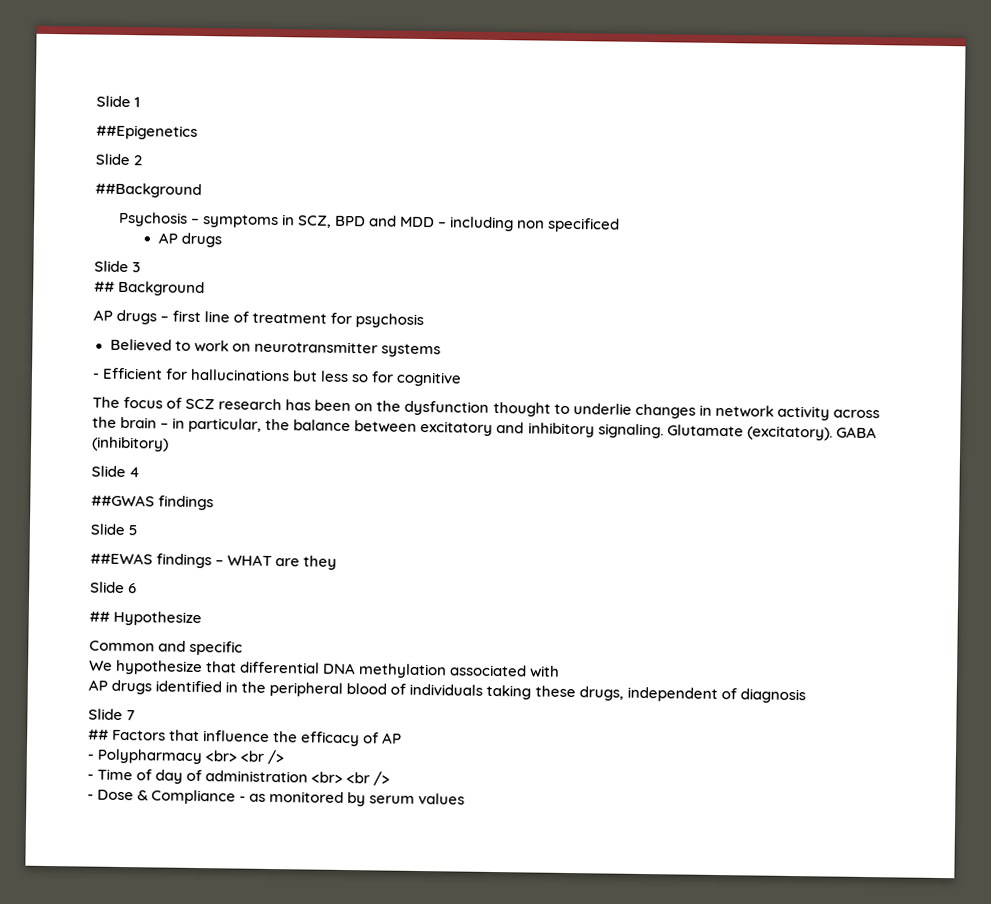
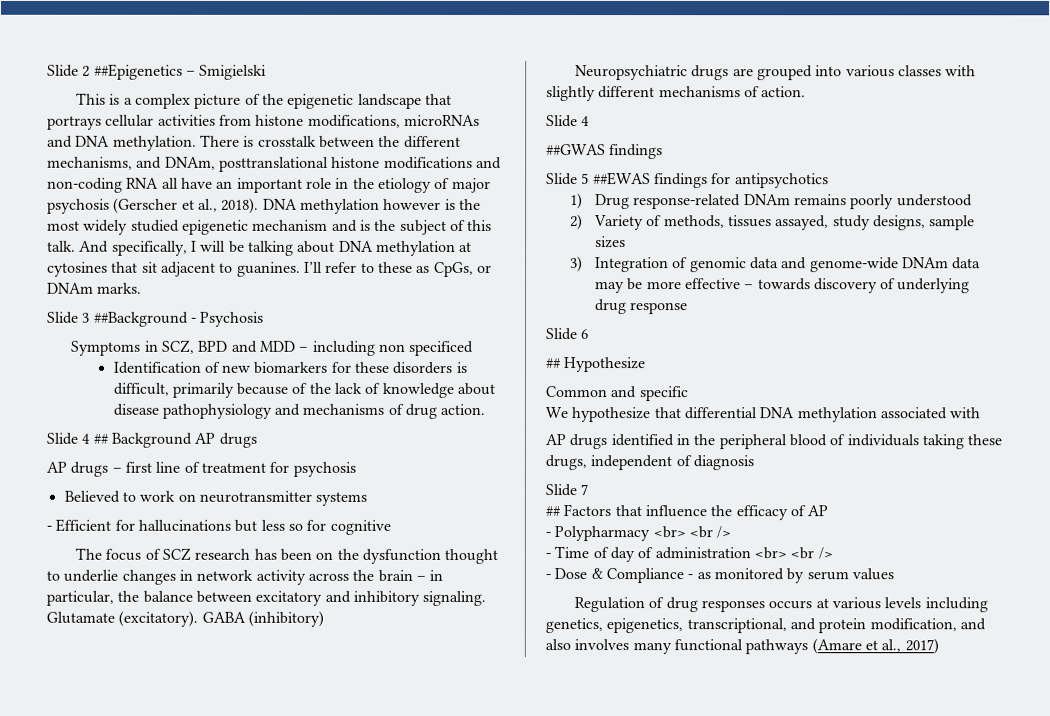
[96,95,141,108] [96,124,198,140] [95,153,143,166] [95,182,202,199] [118,211,279,229] Slide 1 // ##Epigenetics // Slide 2 // ##Background // Psychosis – symptoms -> [47,63,268,80] [76,92,453,109] [47,114,480,130] [47,134,461,151] [47,156,502,172] [47,177,491,193] [47,197,481,214] [47,219,493,235] [47,240,473,256] [47,261,492,277] [47,282,143,294] [47,311,265,327] [71,340,142,356] Slide 2 ##Epigenetics – Smigielski // This is a complex picture of the epigenetic landscape that portrays cellular activities from histone modifications, microRNAs and DNA methylation. There is crosstalk between the different mechanisms, and DNAm, posttranslational histone modifications and non-coding RNA all have an important role in the etiology of major psychosis (Gerscher et al., 2018). DNA methylation however is the most widely studied epigenetic mechanism and is the subject of this talk. And specifically, I will be talking about DNA methylation at cytosines that sit adjacent to guanines. I’ll refer to these as CpGs, or DNAm marks. // Slide 3 ##Background - Psychosis // Symptoms
[157,232,222,248] [94,260,142,273] [94,280,206,297] AP drugs // Slide 3 // ## Background -> [112,361,467,374] [112,382,496,398] [112,403,486,419] [46,432,257,448] Identification of new biomarkers for these disorders is difficult, primarily because of the lack of knowledge about disease pathophysiology and mechanisms of drug action. // Slide 4 ## Background AP drugs
(169, 444) none -> [575,65,977,81] [546,86,807,102] // Neuropsychiatric drugs are grouped into various classes with slightly different mechanisms of action.
(139, 530) // -> (590, 179) none
[215,554,338,570] – WHAT are they -> [711,173,829,189] [570,193,973,210] [570,214,976,231] [594,236,626,249] [570,256,982,273] [594,278,971,294] [594,299,689,315] for antipsychotics // 1) Drug response-related DNAm remains poorly understood // 2) Variety of methods, tissues assayed, study designs, sample sizes // 3) Integration of genomic data and genome-wide DNAm data may be more effective – towards discovery of underlying drug response
(466, 798) none -> [574,597,988,613] [545,618,986,634] [545,638,939,655] // Regulation of drug responses occurs at various levels including genetics, epigenetics, transcriptional, and protein modification, and also involves many functional pathways (Amare et al., 2017)

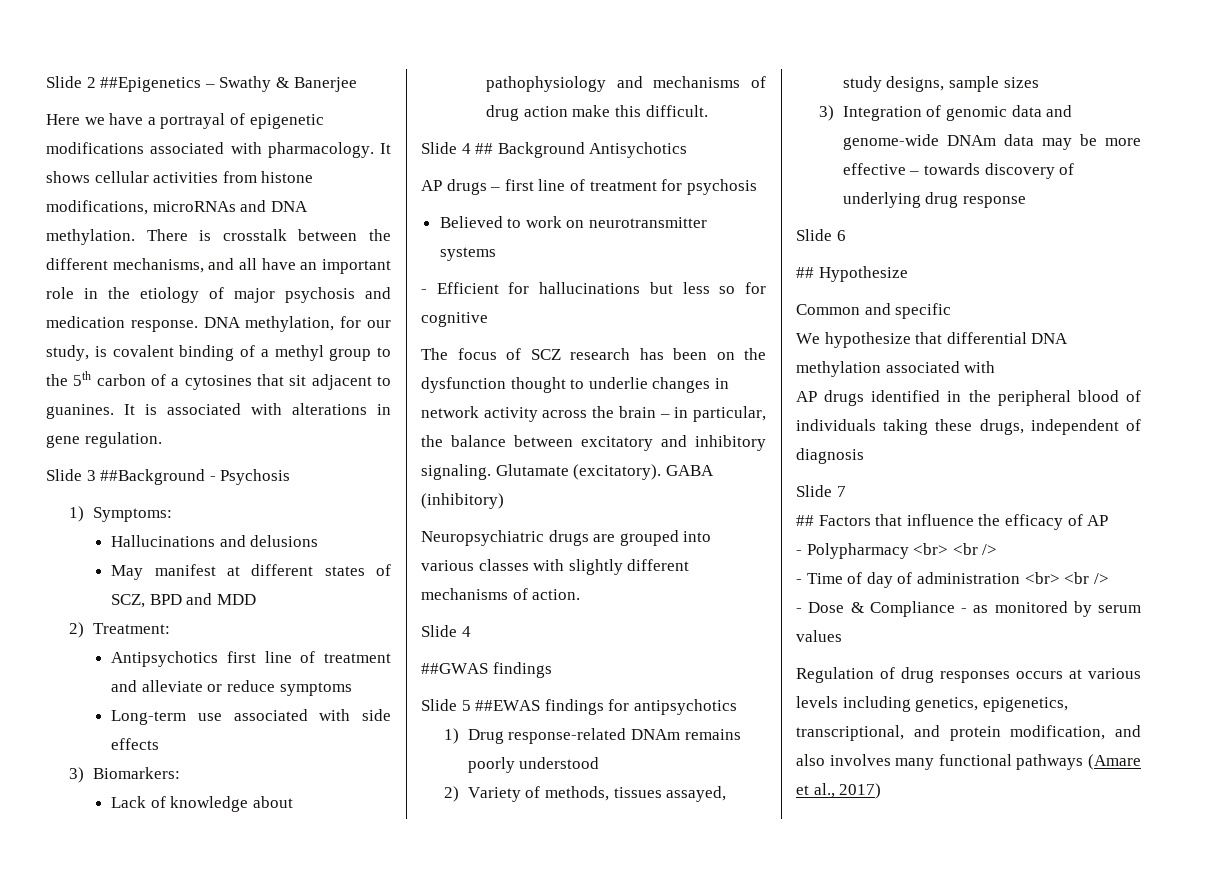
[199,64,268,80] [76,92,453,109] [47,115,102,130] Smigielski // This is a complex picture of the epigenetic landscape that portrays -> [219,76,357,92] [46,113,324,129] [46,142,391,158] [46,171,90,183] Swathy & Banerjee // Here we have a portrayal of epigenetic modifications associated with pharmacology. It shows
[164,156,502,172] [47,177,160,193] DNAm, posttranslational histone modifications and non-coding RNA -> (235, 264) none
[113,197,481,214] [47,219,493,235] [47,240,473,256] (Gerscher et al., 2018). DNA methylation however is the most widely studied epigenetic mechanism and is the subject of this talk. And specifically, I will be talking about DNA methylation at -> [365,287,391,299] [46,316,392,332] [46,345,391,361] [46,371,180,386] and medication response. DNA methylation, for our study, is covalent binding of a methyl group to the 5th carbon of a
[303,261,492,277] [47,282,143,294] I’ll refer to these as CpGs, or DNAm marks. -> [124,403,391,415] [46,432,162,448] It is associated with alterations in gene regulation.
[71,339,475,356] [112,361,467,374] [112,382,363,398] Symptoms in SCZ, BPD and MDD – including non specificed // Identification of new biomarkers for these disorders is difficult, primarily because of the lack -> [69,506,172,522] [111,535,319,547] [111,564,391,580] [111,593,256,608] [69,622,170,638] [111,651,391,667] [111,680,352,696] [111,709,391,725] [111,738,160,750] [69,767,180,783] [111,796,147,808] 1) Symptoms: // Hallucinations and delusions // May manifest at different states of SCZ, BPD and MDD // 2) Treatment: // Antipsychotics first line of treatment and alleviate or reduce symptoms // Long-term use associated with side effects // 3) Biomarkers: // Lack
[112,403,159,416] disease -> (293, 802) none
[440,403,486,415] action. -> [523,105,708,117] action make this difficult.
[194,432,257,448] AP drugs -> [589,142,688,158] Antisychotics

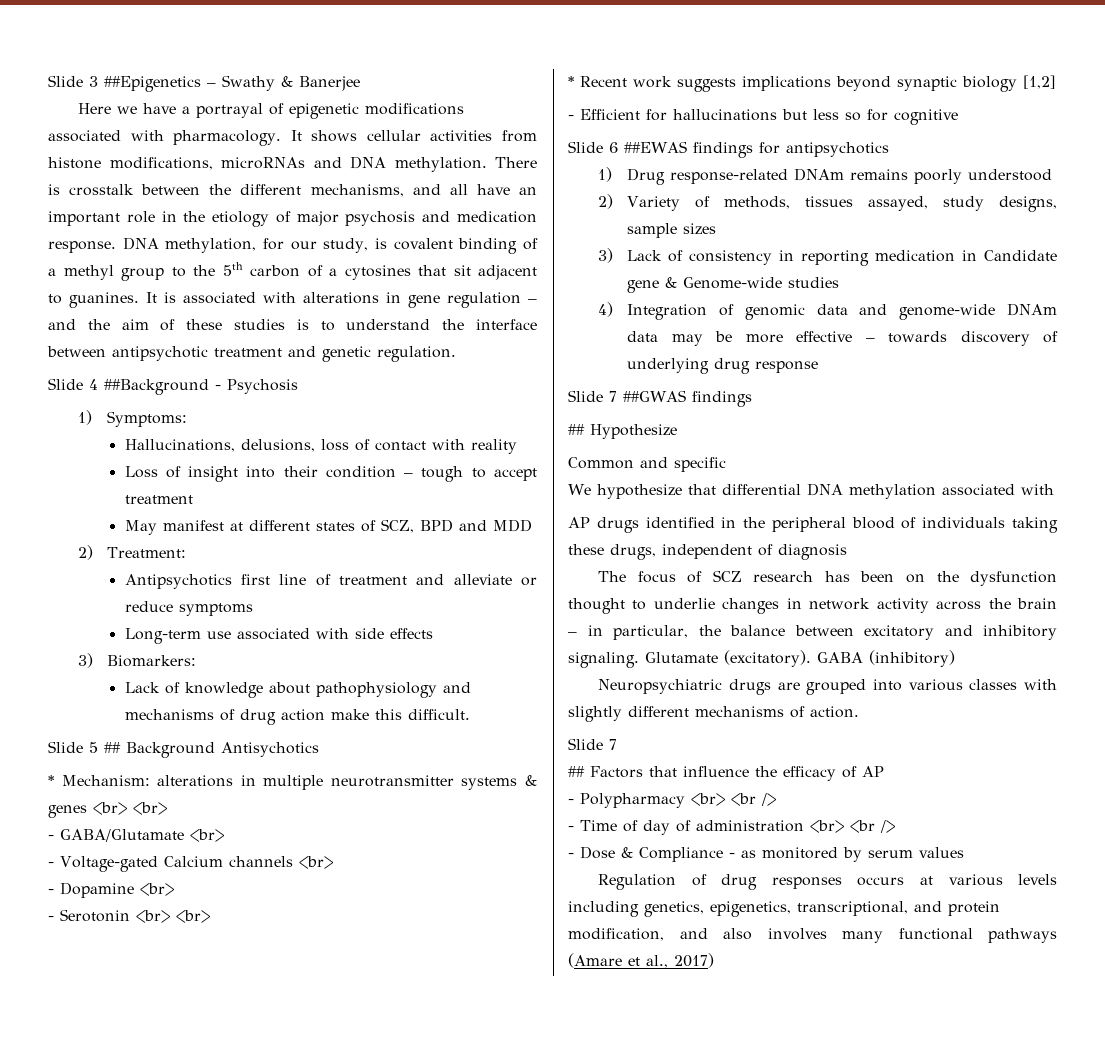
[46,76,96,88] Slide 2 -> [48,75,98,87] Slide 3
(80, 441) none -> [447,292,537,308] [48,319,537,331] [47,346,371,362] regulation – and the aim of these studies is to understand the interface between antipsychotic treatment and genetic
[86,470,96,481] 3 -> [89,379,98,390] 4
[111,535,319,547] Hallucinations and delusions -> [124,439,517,454] [124,466,538,482] [124,495,193,504] Hallucinations, delusions, loss of contact with reality // Loss of insight into their condition – tough to accept treatment
[461,143,471,154] 4 -> [89,742,98,753] 5
[421,179,757,195] [439,216,708,228] [439,247,496,261] AP drugs – first line of treatment for psychosis // Believed to work on neurotransmitter systems -> [48,775,537,790] [48,802,167,818] [48,829,224,842] [48,856,333,872] [48,882,174,898] [48,909,210,923] [568,75,1056,92] * Mechanism: alterations in multiple neurotransmitter systems & genes <br> <br> // - GABA/Glutamate <br> // - Voltage-gated Calcium channels <br> // - Dopamine <br> // - Serotonin <br> <br> // * Recent work suggests implications beyond synaptic biology [1,2]
(488, 319) none -> [568,141,889,158] [597,167,1053,185] [597,194,1057,212] [627,223,717,238] [597,248,1057,266] [627,277,840,293] [597,302,1057,320] [627,331,1058,346] [627,358,819,374] [568,390,752,407] [568,424,677,439] [568,457,726,472] [568,483,1054,499] [568,517,1058,533] [568,544,847,560] // Slide 6 ##EWAS findings for antipsychotics // 1) Drug response-related DNAm remains poorly understood // 2) Variety of methods, tissues assayed, study designs, sample sizes // 3) Lack of consistency in reporting medication in Candidate gene & Genome-wide studies // 4) Integration of genomic data and genome-wide DNAm data may be more effective – towards discovery of underlying drug response // Slide 7 ##GWAS findings // ## Hypothesize // Common and specific // We hypothesize that differential DNA methylation associated with // AP drugs identified in the peripheral blood of individuals taking these drugs, independent of diagnosis
[421,625,471,637] [421,662,552,678] [421,699,737,715] [444,728,741,744] [467,757,600,773] [444,786,727,802] [842,76,1039,92] [819,105,1073,121] [842,134,1141,150] [842,163,1075,179] [842,192,1026,208] [796,229,846,241] [796,266,908,282] [796,303,952,319] [796,332,1069,348] [796,361,996,377] [796,390,1141,406] [796,419,1141,435] [796,448,864,464] // Slide 4 // ##GWAS findings // Slide 5 ##EWAS findings for antipsychotics // 1) Drug response-related DNAm remains poorly understood // 2) Variety of methods, tissues assayed, study designs, sample sizes // 3) Integration of genomic data and genome-wide DNAm data may be more effective – towards discovery of underlying drug response // Slide 6 // ## Hypothesize // Common and specific // We hypothesize that differential DNA methylation associated with // AP drugs identified in the peripheral blood of individuals taking these drugs, independent of diagnosis -> (859, 712) none

